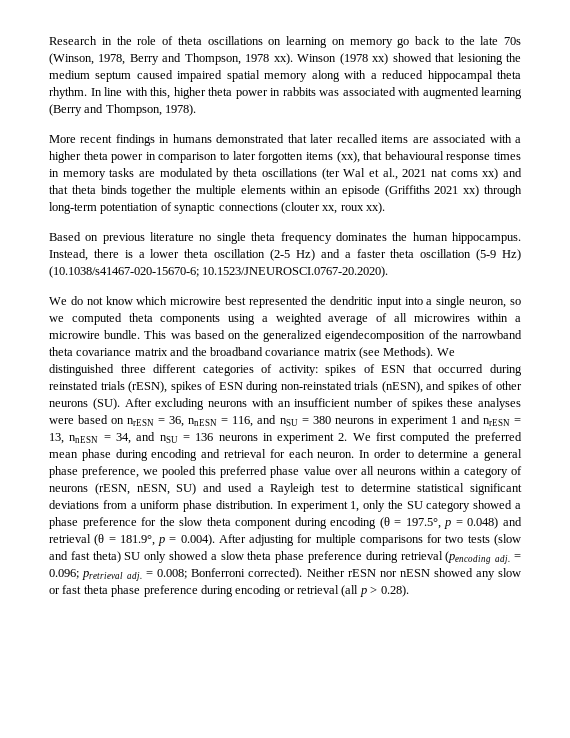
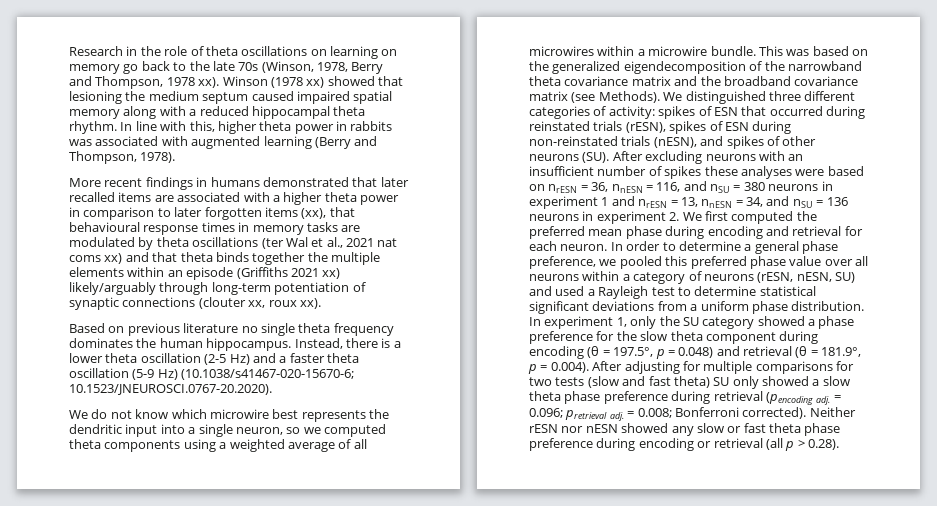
(480, 191) none -> [69,282,156,295] likely/arguably
[249,296,309,308] represented -> [301,410,366,422] represents

